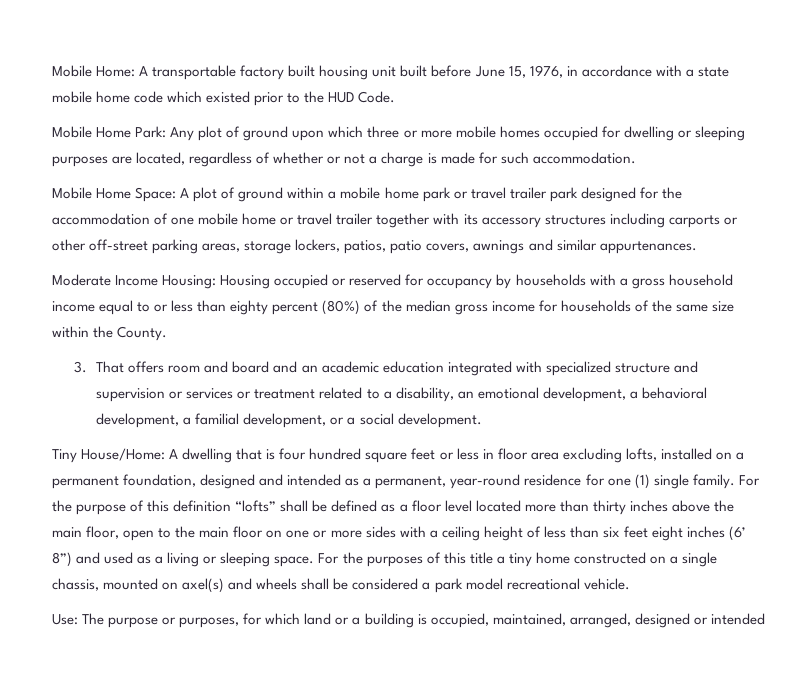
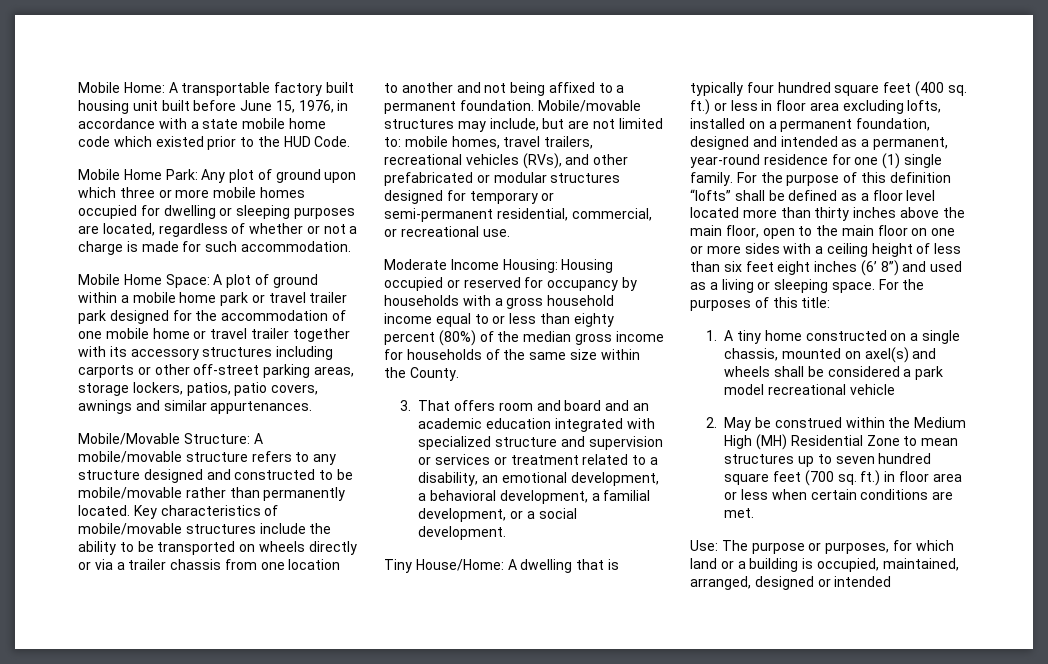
(697, 247) none -> [78,433,263,445] [78,451,337,465] [78,469,353,483] [78,487,346,501] [78,505,279,519] [78,523,332,535] [78,541,357,555] [78,559,341,570] [384,82,625,96] [384,100,641,114] [384,118,663,132] [384,136,594,149] [384,153,629,169] [384,172,621,186] [384,190,555,204] [384,208,652,222] [384,226,510,237] // Mobile/Movable Structure: A mobile/movable structure refers to any structure designed and constructed to be mobile/movable rather than permanently located. Key characteristics of mobile/movable structures include the ability to be transported on wheels directly or via a trailer chassis from one location to another and not being affixed to a permanent foundation. Mobile/movable structures may include, but are not limited to: mobile homes, travel trailers, recreational vehicles (RVs), and other prefabricated or modular structures designed for temporary or semi-permanent residential, commercial, or recreational use.
(276, 454) none -> [690,82,743,96] typically
(436, 454) none -> [914,81,967,97] [690,99,710,115] (400 sq. ft.)
[469,552,505,564] title a -> [801,297,831,308] [706,330,734,341] title: // 1. A
[583,578,630,590] vehicle. -> [849,384,895,395] [706,417,967,431] [724,434,959,450] [724,453,932,467] [724,470,962,486] [724,489,954,500] [724,508,755,518] vehicle // 2. May be construed within the Medium High (MH) Residential Zone to mean structures up to seven hundred square feet (700 sq. ft.) in floor area or less when certain conditions are met.

